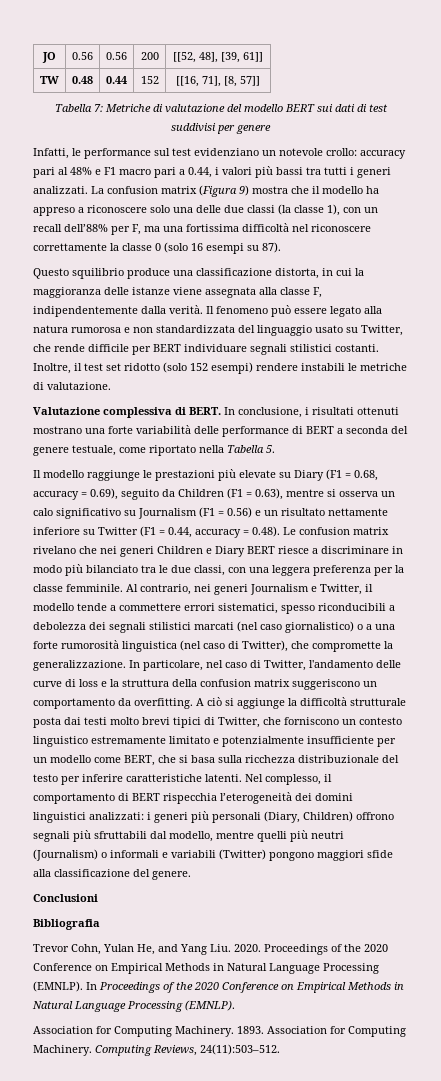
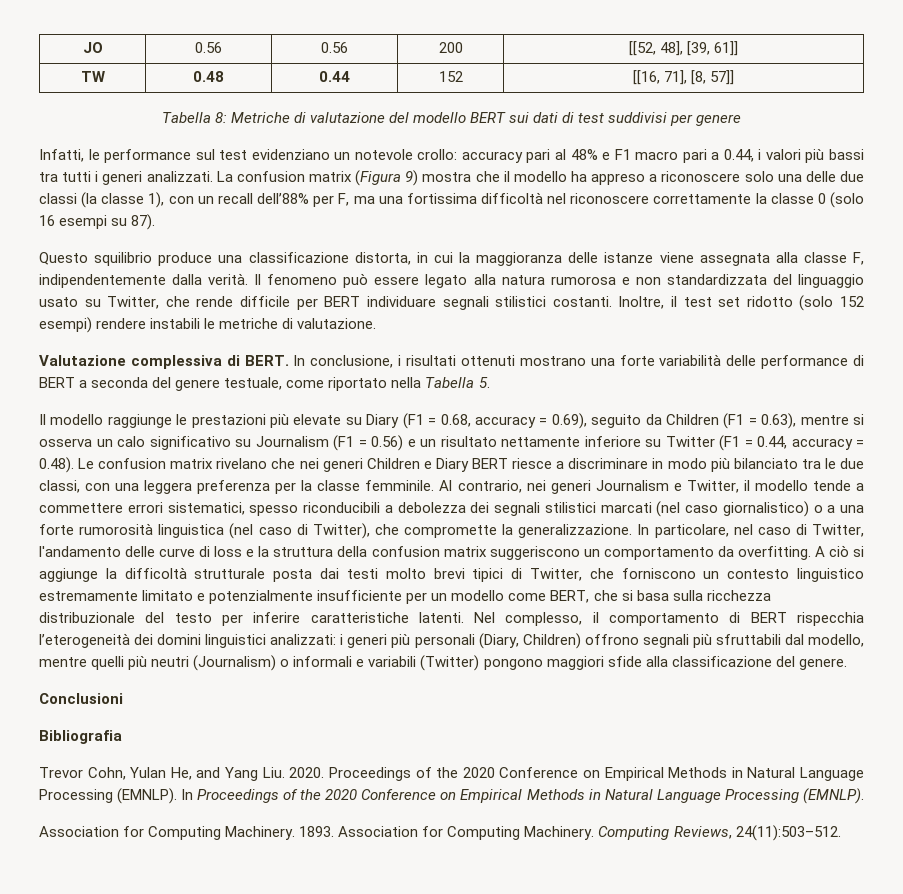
[93,104,103,112] 7: -> [214,112,227,123] 8:

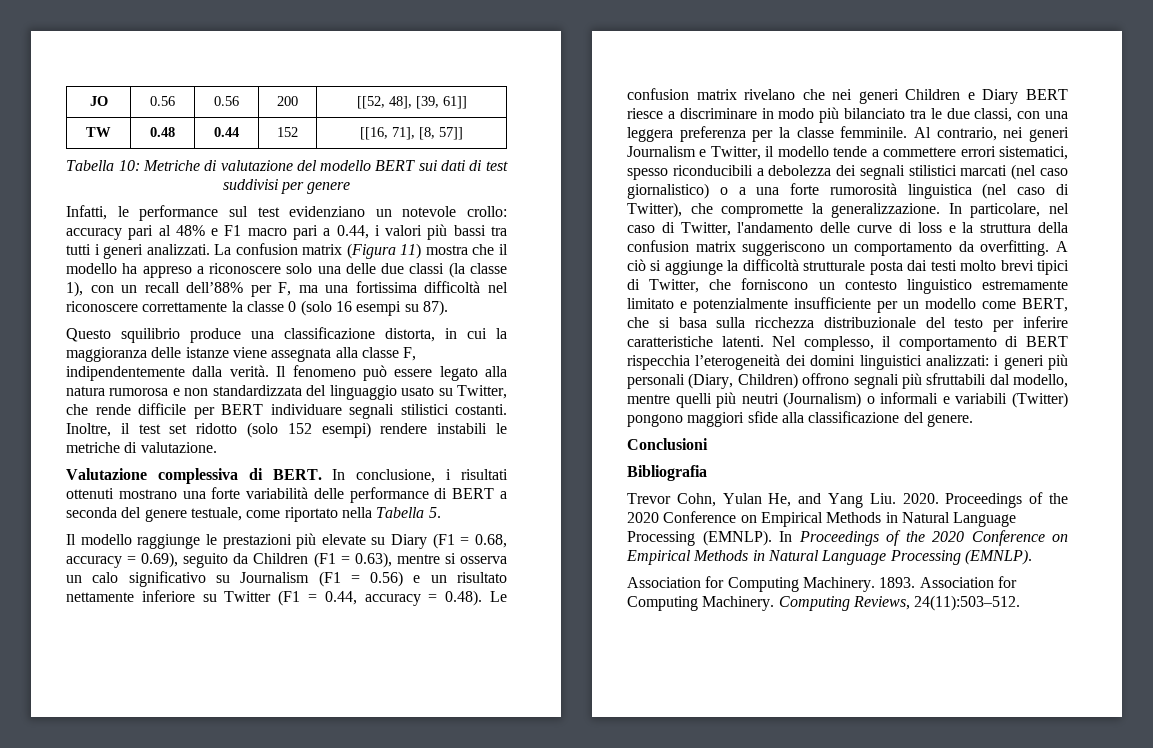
[214,112,227,123] 8: -> [118,160,140,171] 10:
[405,170,419,186] 9) -> [400,243,422,259] 11)

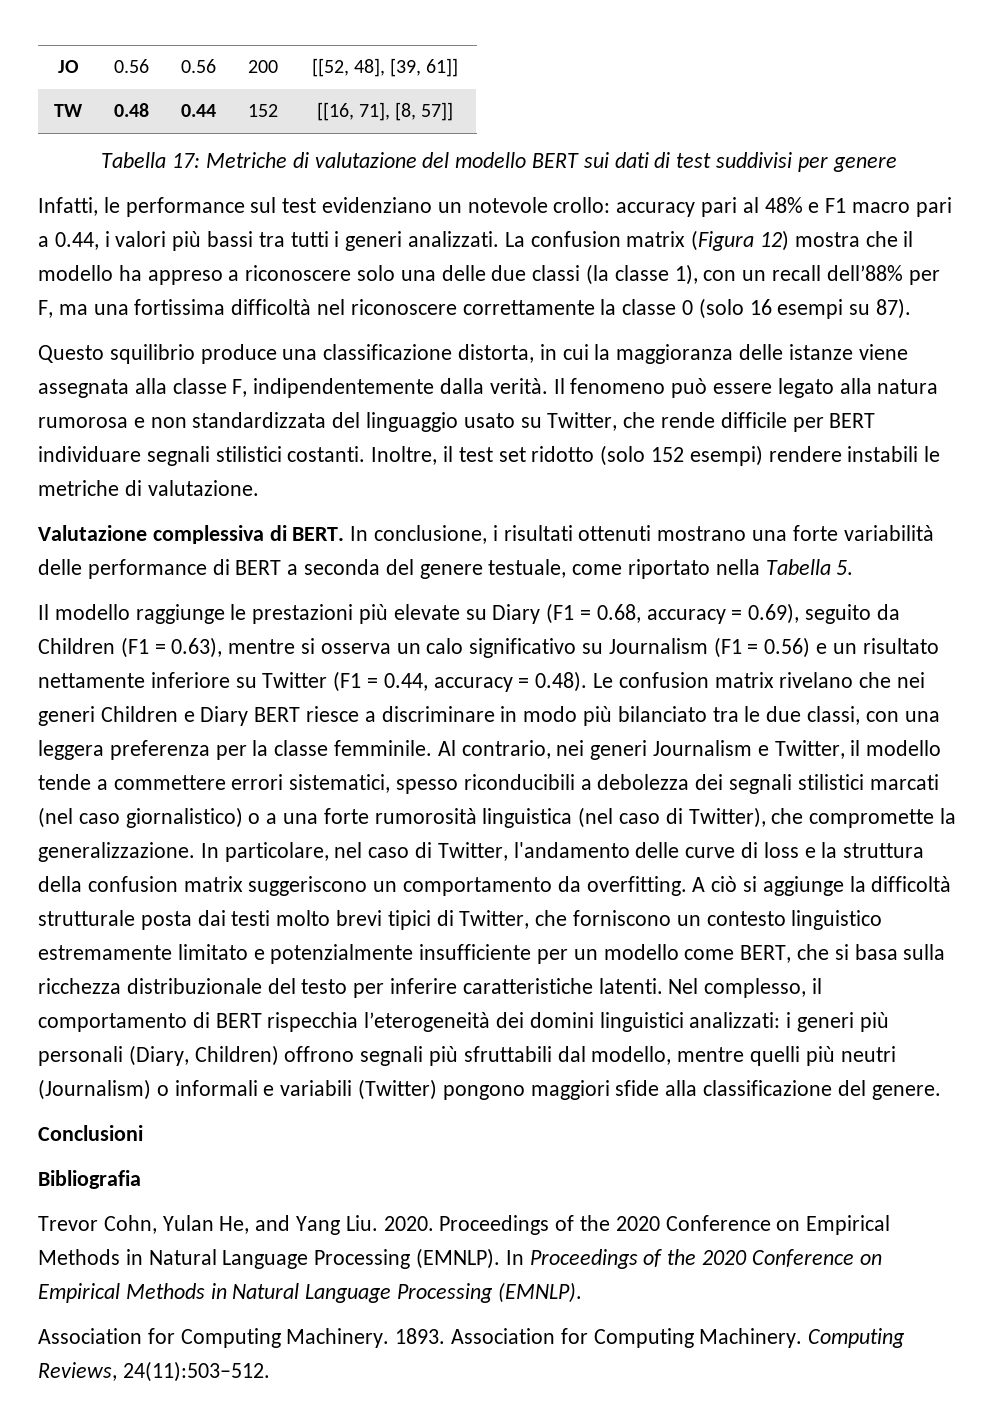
[118,160,140,171] 10: -> [172,153,201,168] 17:
[400,243,422,259] 11) -> [760,230,790,251] 12)

